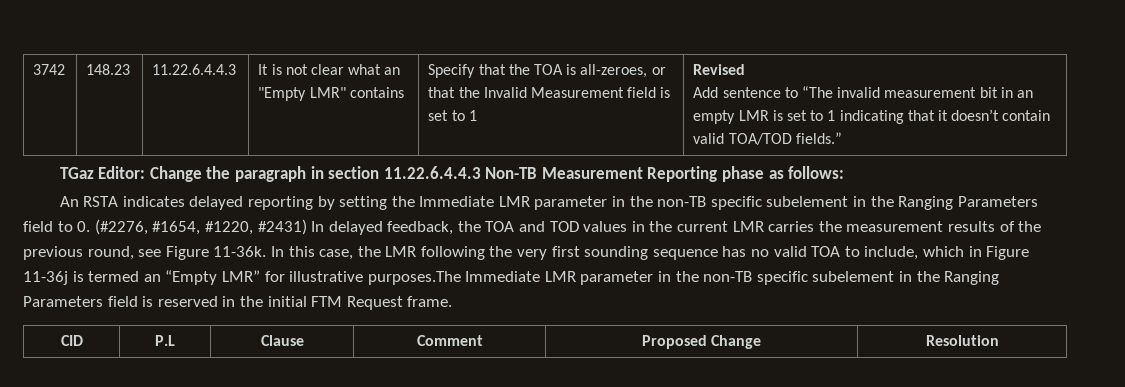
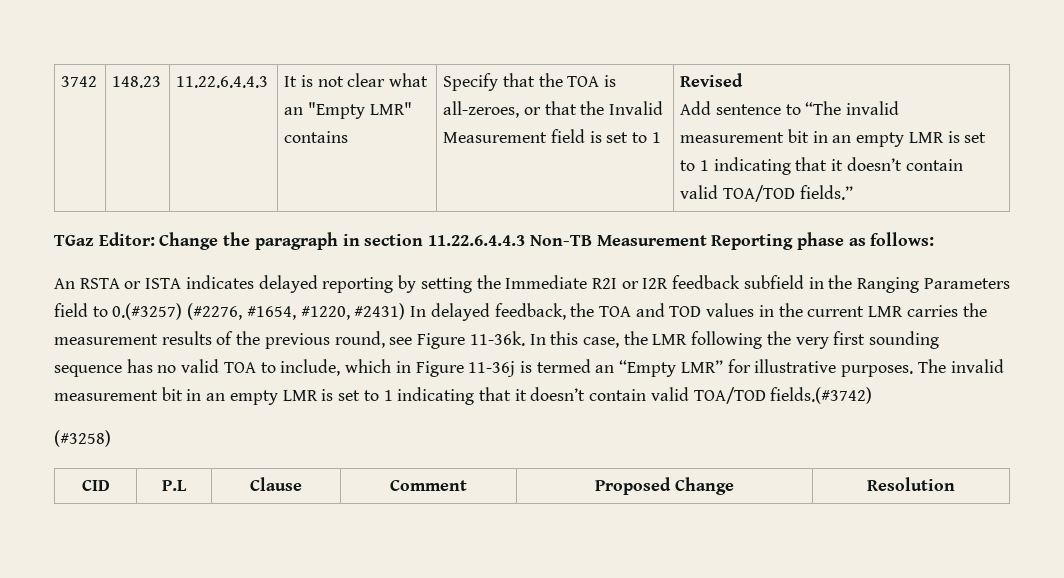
(119, 201) none -> [124,278,182,289] or ISTA
[498,196,849,210] LMR parameter in the non-TB specific subelement -> [591,275,804,289] R2I or I2R feedback subfield
[77,221,91,232] 0. -> [112,303,183,320] 0.(#3257)
[367,271,1000,285] [23,296,453,310] purposes.The Immediate LMR parameter in the non-TB specific subelement in the Ranging Parameters field is reserved in the initial FTM Request frame. -> [841,359,1004,377] [54,387,873,405] [54,430,111,447] purposes. The invalid measurement bit in an empty LMR is set to 1 indicating that it doesn’t contain valid TOA/TOD fields.(#3742) // (#3258)

